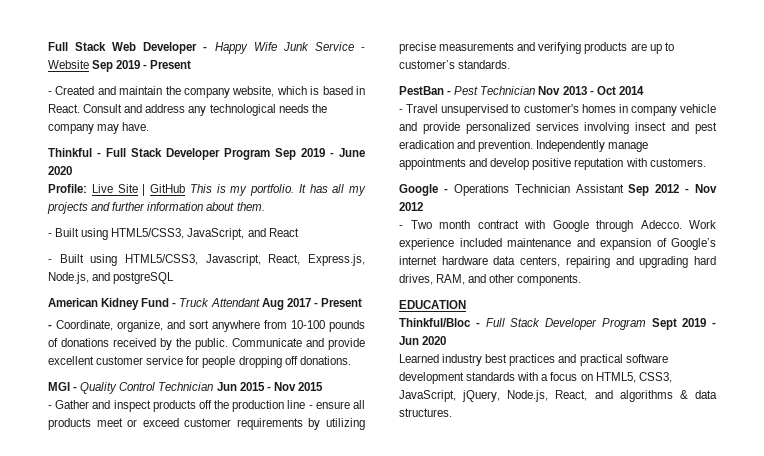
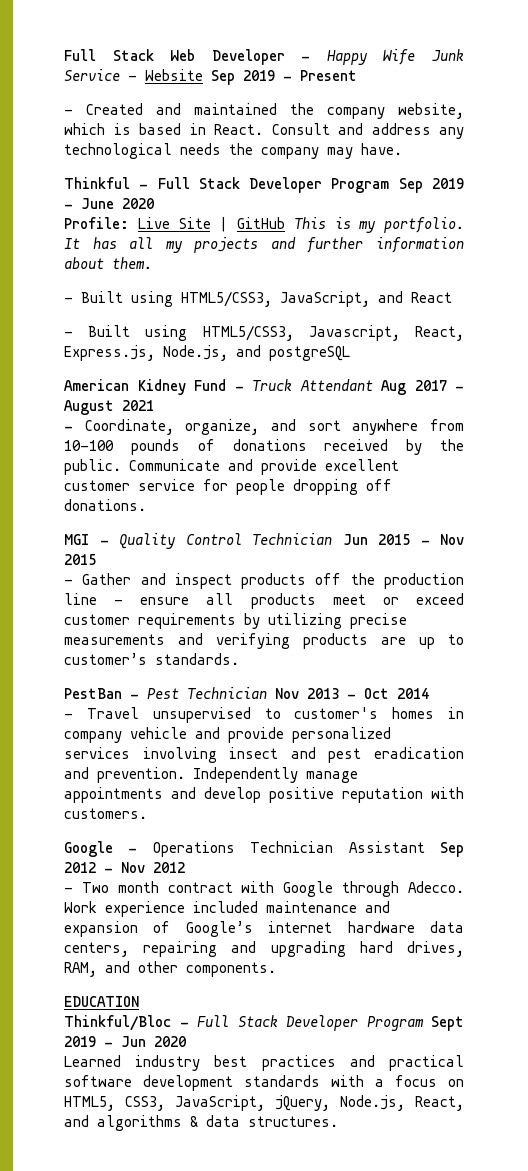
[119,86,163,95] maintain -> [194,103,277,115] maintained
[320,298,362,307] Present -> [64,400,154,415] August 2021

